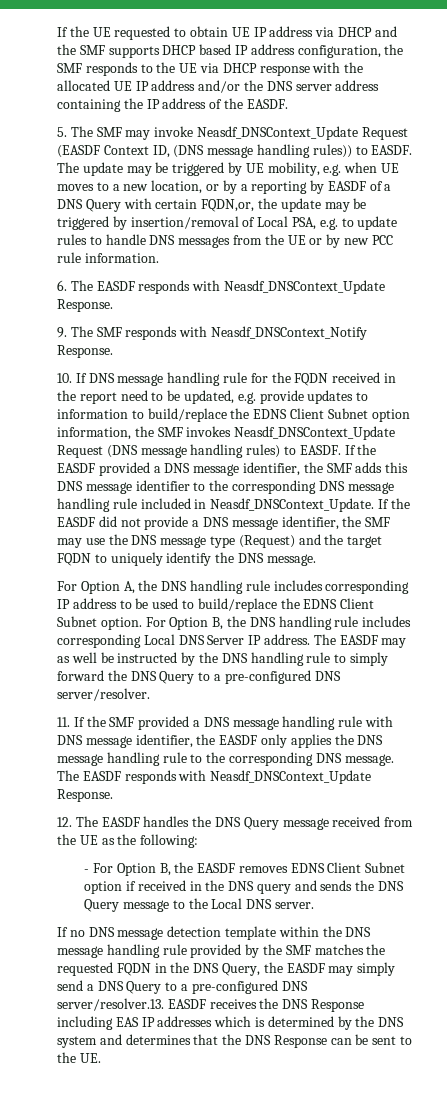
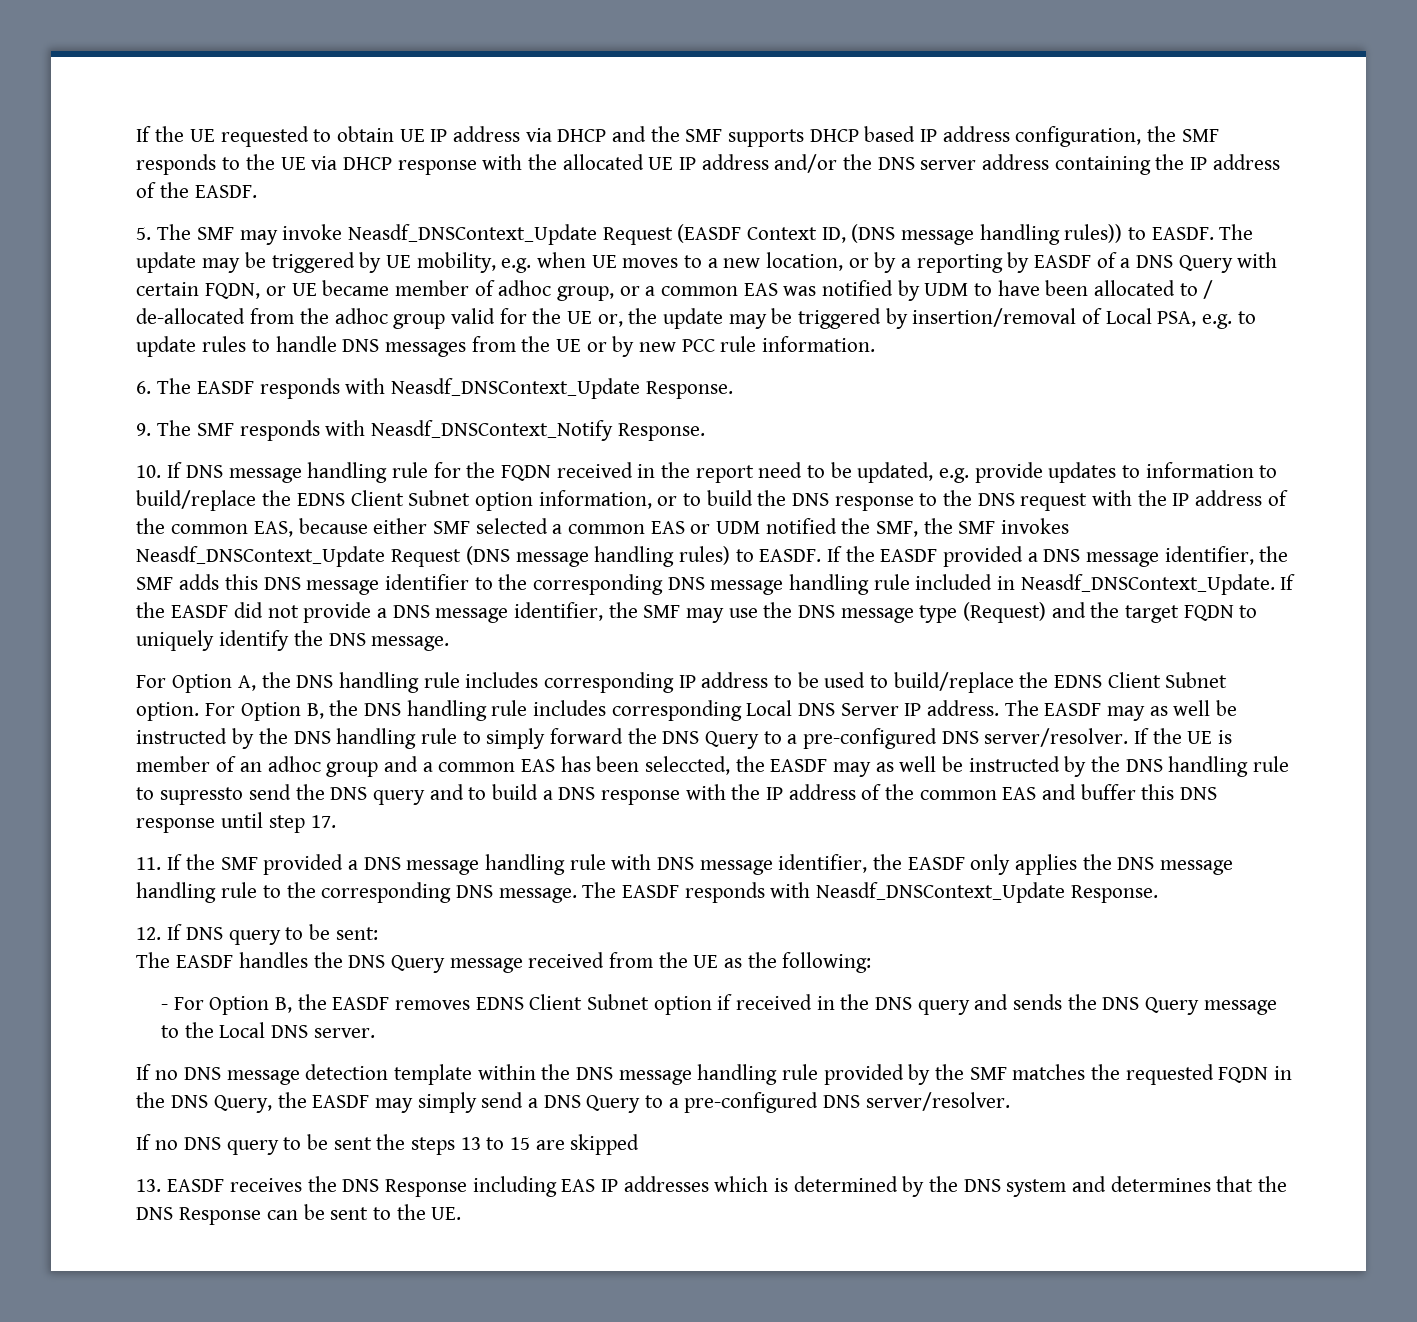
[201,199,255,212] FQDN,or, -> [205,280,1214,301] [136,308,623,329] FQDN, or UE became member of adhoc group, or a common EAS was notified by UDM to have been allocated to / de-allocated from the adhoc group valid for the UE or,
(132, 433) none -> [657,490,1288,511] [136,518,918,537] or to build the DNS response to the DNS request with the IP address of the common EAS, because either SMF selected a common EAS or UDM notified the SMF,
(151, 694) none -> [1133,728,1232,744] [136,756,1289,777] [136,784,1217,805] [136,812,336,833] If the UE is member of an adhoc group and a common EAS has been seleccted, the EASDF may as well be instructed by the DNS handling rule to supressto send the DNS query and to build a DNS response with the IP address of the common EAS and buffer this DNS response until step 17.
(73, 822) none -> [167,924,378,945] If DNS query to be sent: //
[57,998,165,1011] server/resolver.13. -> [865,1092,1010,1111] [136,1134,640,1155] [136,1179,162,1192] server/resolver. // If no DNS query to be sent the steps 13 to 15 are skipped // 13.

